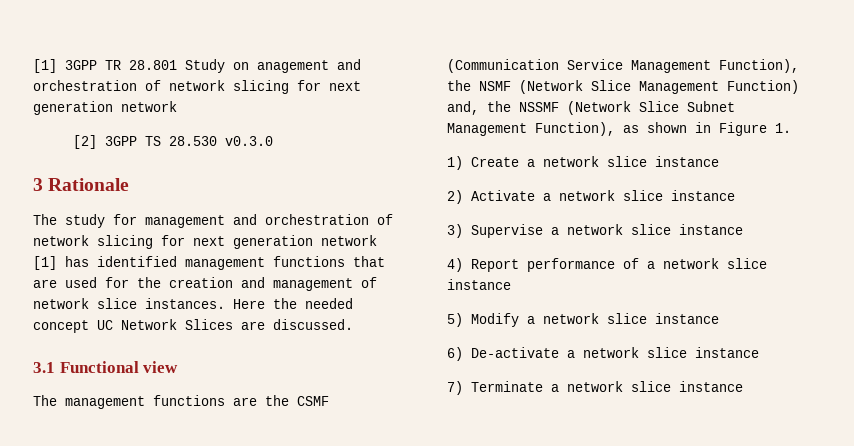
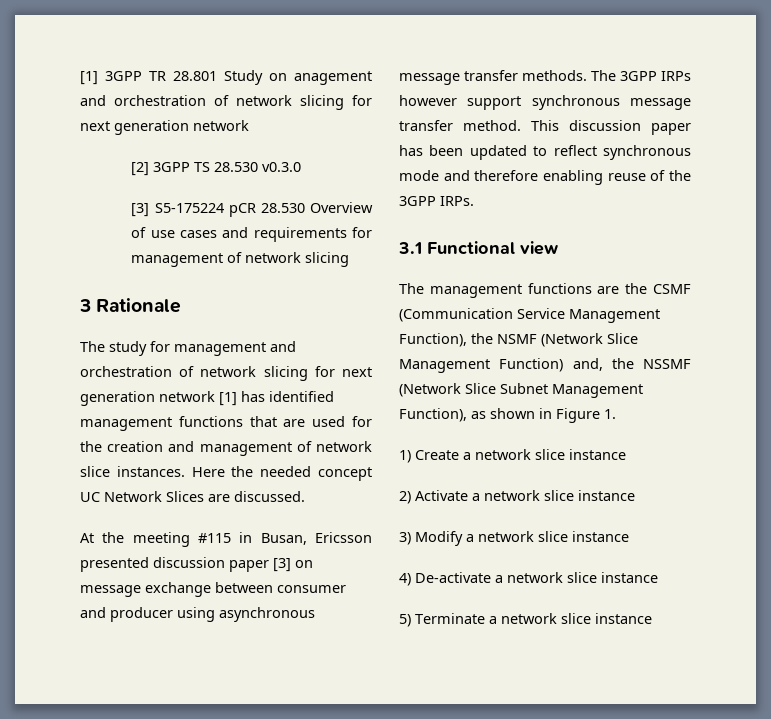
(273, 141) none -> [131,202,373,217] [131,227,372,242] [131,252,350,267] // [3] S5-175224 pCR 28.530 Overview of use cases and requirements for management of network slicing
(353, 324) none -> [80,532,372,547] [80,557,313,572] [80,582,346,597] [80,607,315,622] [399,70,691,85] [399,95,691,110] [399,120,691,135] [399,145,691,160] [399,170,691,185] [399,196,474,206] // At the meeting #115 in Busan, Ericsson presented discussion paper [3] on message exchange between consumer and producer using asynchronous message transfer methods. The 3GPP IRPs however support synchronous message transfer method. This discussion paper has been updated to reflect synchronous mode and therefore enabling reuse of the 3GPP IRPs.
[471,224,543,238] Supervise -> [415,531,463,546] Modify
[471,258,639,272] Report performance of -> [415,572,491,583] De-activate
[471,313,719,327] [447,347,759,361] [447,381,463,395] Modify a network slice instance // 6) De-activate a network slice instance // 7) -> (411, 620) none

